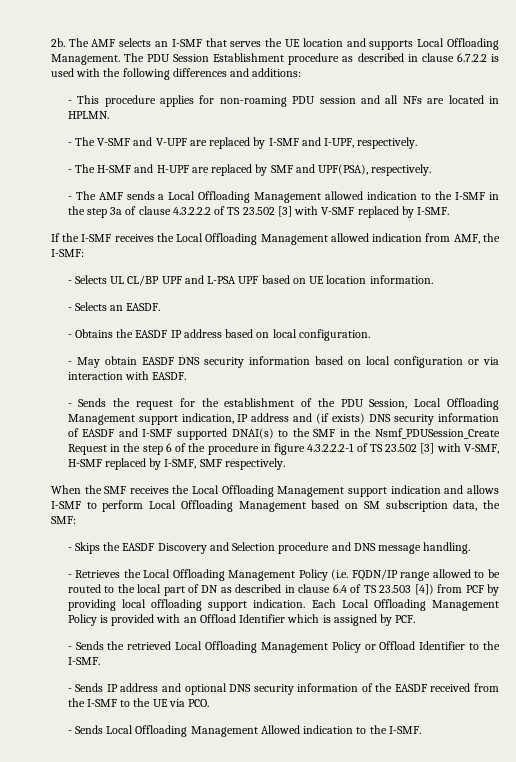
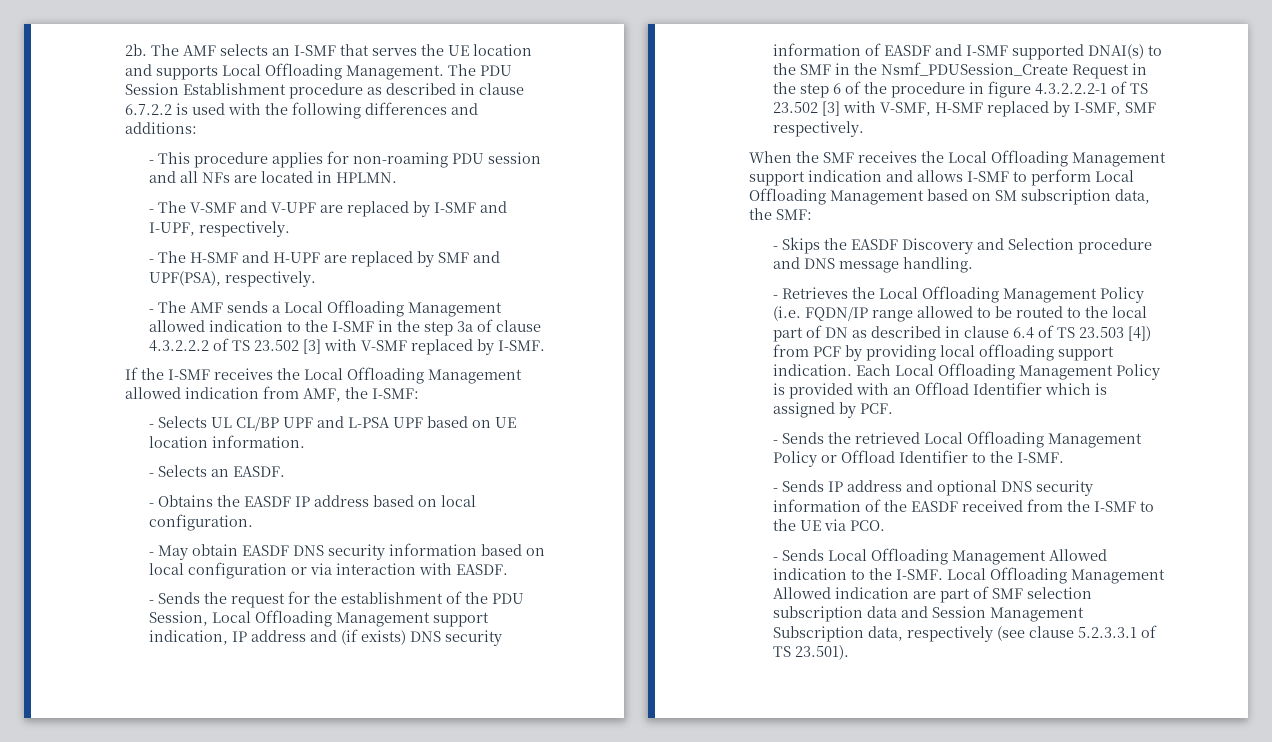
(421, 730) none -> [946,567,1165,584] [772,586,1092,603] [772,606,1084,622] [772,625,1157,642] [772,645,849,660] Local Offloading Management Allowed indication are part of SMF selection subscription data and Session Management Subscription data, respectively (see clause 5.2.3.3.1 of TS 23.501).

